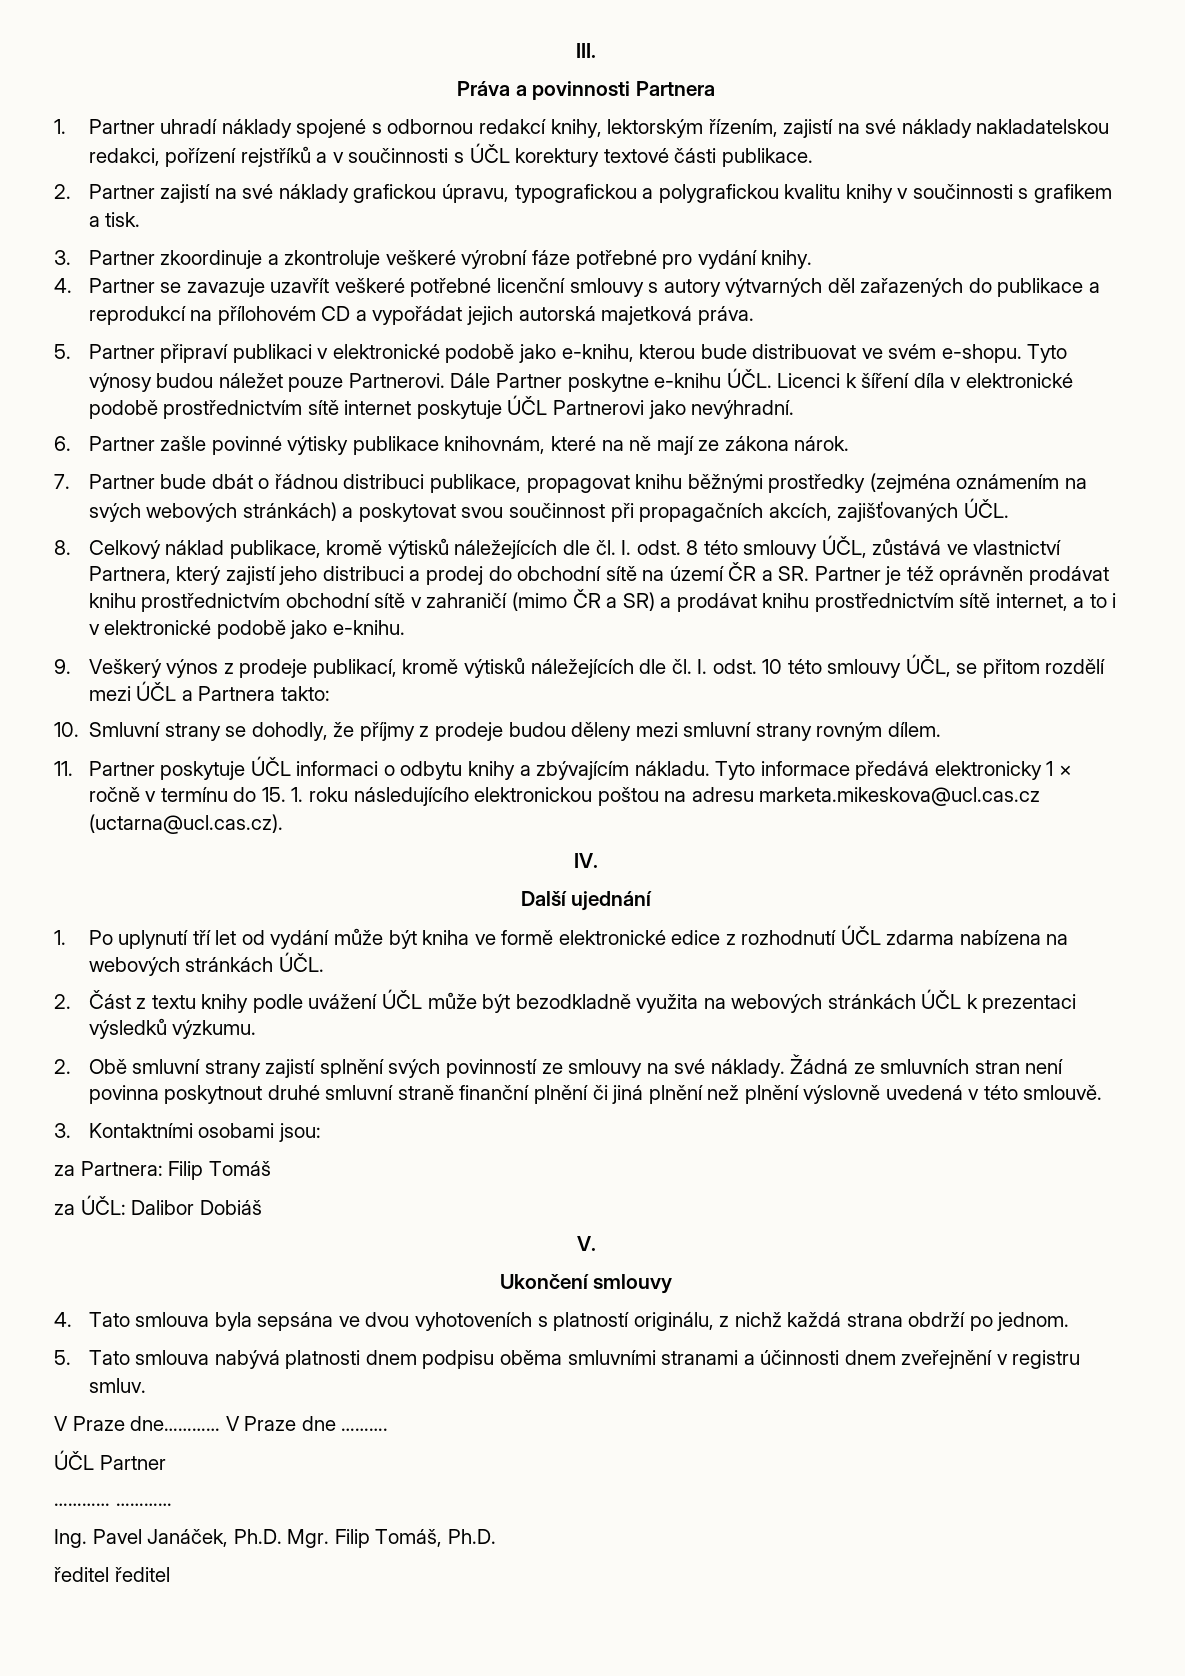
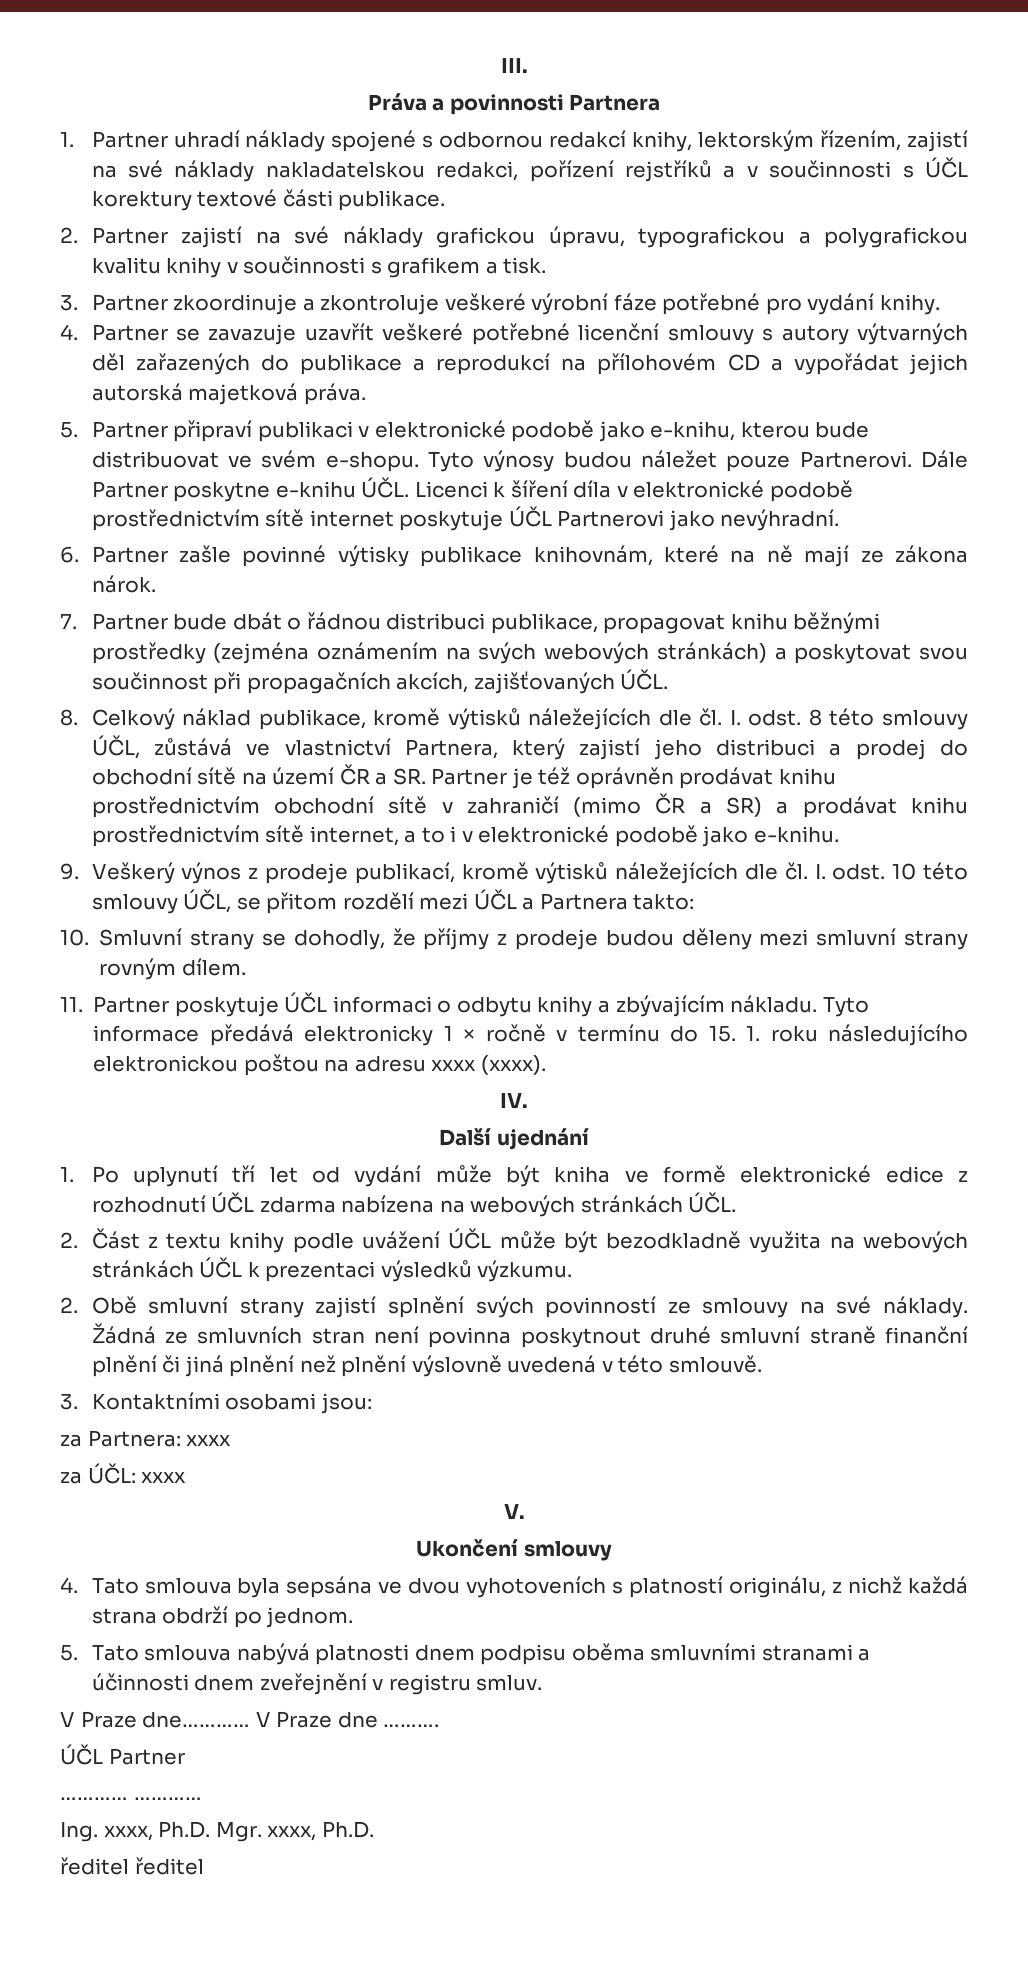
[759,787,1041,806] [88,814,283,834] marketa.mikeskova@ucl.cas.cz (uctarna@ucl.cas.cz). -> [431,1055,546,1075] xxxx (xxxx).
[168,1161,271,1180] Filip Tomáš -> [186,1435,232,1446] xxxx
[131,1200,262,1215] Dalibor Dobiáš -> [141,1472,187,1483] xxxx
[92,1529,443,1548] Pavel Janáček, Ph.D. Mgr. Filip Tomáš, -> [103,1821,317,1842] xxxx, Ph.D. Mgr. xxxx,

